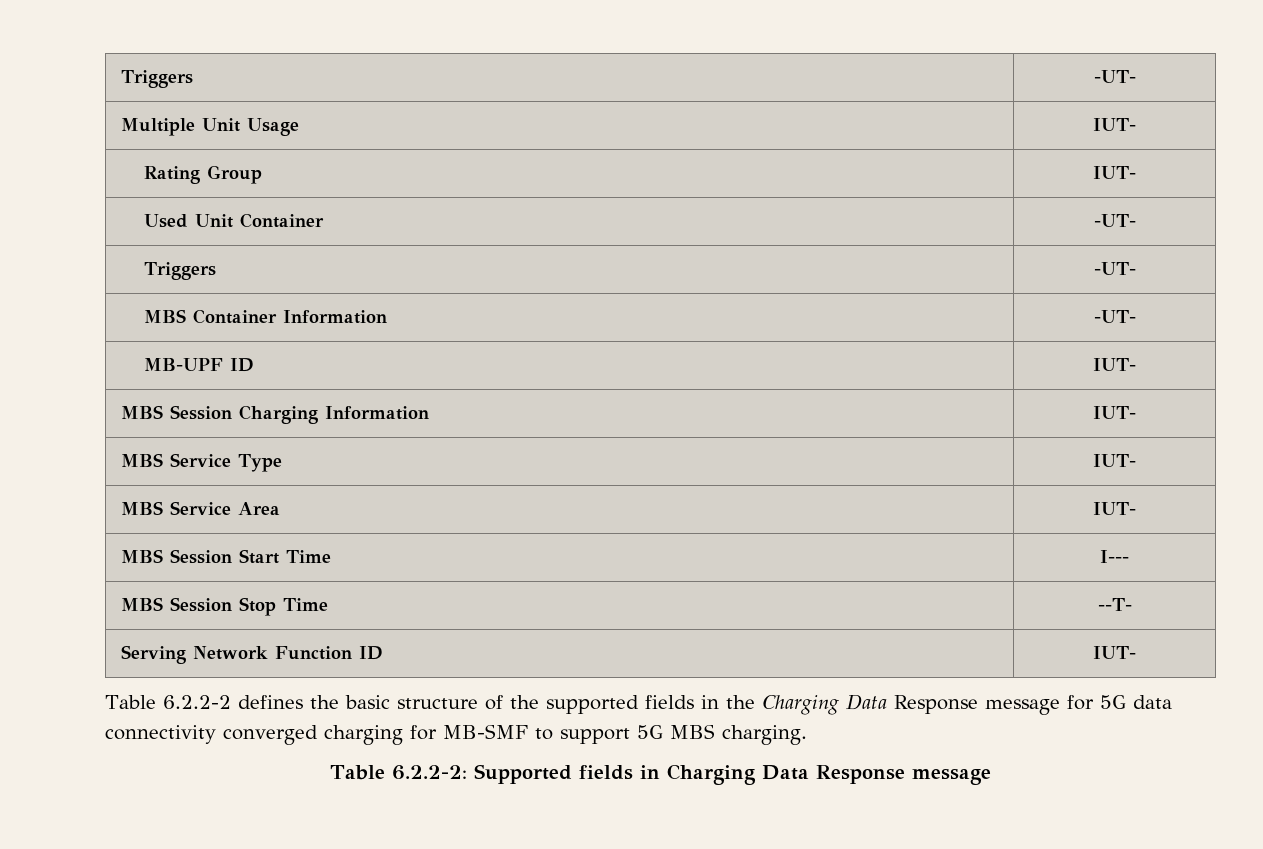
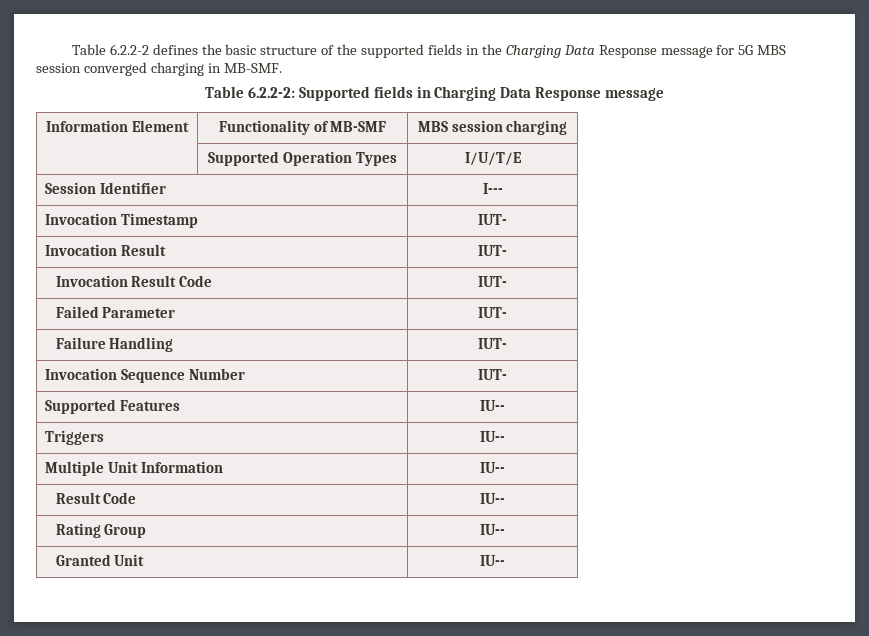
[120,70,193,88] [1093,70,1136,83] [120,118,299,136] [1093,118,1137,131] [144,165,263,184] [1093,166,1137,179] [144,213,325,228] [1093,214,1136,227] [144,262,217,280] [1093,262,1136,275] [144,309,388,324] [1093,310,1136,323] [144,358,255,372] [1093,358,1137,371] [120,405,429,424] [1093,406,1137,419] [120,453,282,472] [1093,454,1137,467] [120,501,280,515] [1093,502,1137,515] [120,549,331,564] [1100,550,1129,563] [120,597,328,616] [1097,598,1132,611] [120,645,383,664] [1093,646,1137,659] Triggers | -UT- // Multiple Unit Usage | IUT- // Rating Group | IUT- // Used Unit Container | -UT- // Triggers | -UT- // MBS Container Information | -UT- // MB-UPF ID | IUT- // MBS Session Charging Information | IUT- // MBS Service Type | IUT- // MBS Service Area | IUT- // MBS Session Start Time | I--- // MBS Session Stop Time | --T- // Serving Network Function ID | IUT- // -> (71, 49) none
[1132,695,1172,709] [105,724,807,745] data connectivity converged charging for MB-SMF to support 5G MBS charging. -> [757,45,787,55] [36,62,282,76] MBS session converged charging in MB-SMF.
(991, 777) none -> [46,120,189,132] [218,120,387,135] [417,120,568,135] [208,151,397,166] [464,152,522,166] [44,182,166,194] [482,183,503,194] [44,213,198,228] [477,214,507,225] [44,244,166,256] [477,245,507,256] [55,275,213,287] [477,276,507,287] [55,306,176,318] [477,307,507,318] [55,337,174,352] [477,338,507,349] [44,368,245,383] [477,369,507,380] [44,399,180,414] [479,400,505,411] [44,430,104,445] [479,431,505,442] [44,461,223,476] [479,462,505,473] [55,492,137,504] [479,493,505,504] [55,523,147,538] [479,524,505,535] [55,554,145,566] [479,555,505,566] // Information Element | Functionality of MB-SMF | MBS session charging // | Supported Operation Types | I/U/T/E // Session Identifier | I--- // Invocation Timestamp | IUT- // Invocation Result | IUT- // Invocation Result Code | IUT- // Failed Parameter | IUT- // Failure Handling | IUT- // Invocation Sequence Number | IUT- // Supported Features | IU-- // Triggers | IU-- // Multiple Unit Information | IU-- // Result Code | IU-- // Rating Group | IU-- // Granted Unit | IU--

